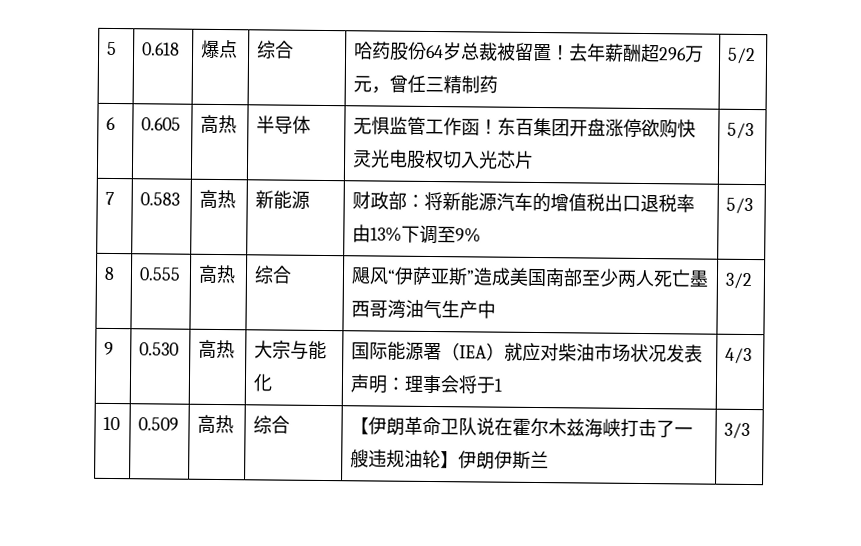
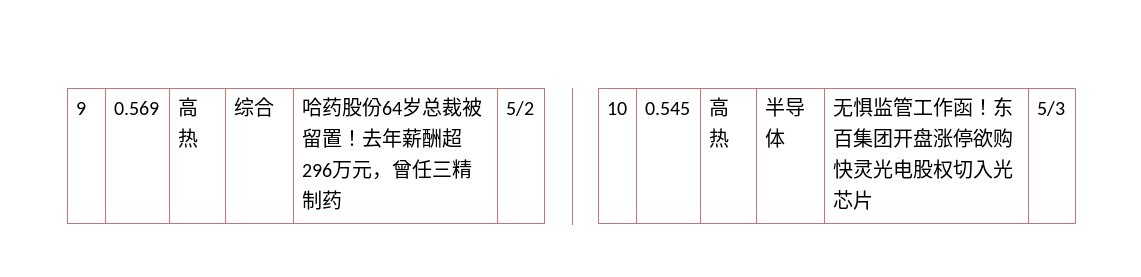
[107,41,118,56] [142,42,181,56] [201,39,239,60] 5 | 0.618 | 爆点 -> [75,102,86,115] [113,101,159,115] [177,97,198,117] [177,128,198,148] 9 | 0.569 | 高热
[106,116,117,131] [141,117,182,131] 6 | 0.605 -> [606,102,627,115] [644,102,690,115] 10 | 0.545
[105,191,116,206] [140,192,181,206] [199,189,237,210] [255,190,311,210] [352,191,696,213] [352,224,482,245] [726,197,754,215] [104,266,116,281] [139,267,182,281] [198,264,237,284] [254,265,293,285] [351,266,710,288] [351,299,497,319] [725,272,754,290] [104,341,115,356] [139,342,180,356] [198,339,236,359] [254,340,328,361] [253,373,274,392] [351,341,704,363] [350,374,504,394] [725,347,753,365] [103,416,121,431] [138,417,180,431] [197,414,235,434] [253,415,291,435] [350,416,694,438] [350,449,550,470] [724,422,751,440] // 7 | 0.583 | 高热 | 新能源 | 财政部：将新能源汽车的增值税出口退税率由13%下调至9% | 5/3 // 8 | 0.555 | 高热 | 综合 | 飓风“伊萨亚斯”造成美国南部至少两人死亡墨西哥湾油气生产中 | 3/2 // 9 | 0.530 | 高热 | 大宗与能化 | 国际能源署（IEA）就应对柴油市场状况发表声明：理事会将于1 | 4/3 // 10 | 0.509 | 高热 | 综合 | 【伊朗革命卫队说在霍尔木兹海峡打击了一艘违规油轮】伊朗伊斯兰 | 3/3 -> (1065, 108) none

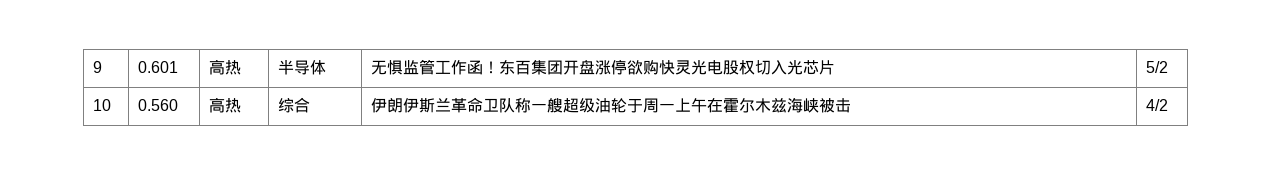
[113,101,159,115] [177,97,198,117] [177,128,198,148] [233,97,274,117] [301,97,482,117] [301,128,462,148] [301,159,472,180] [301,190,342,210] [505,101,534,116] [606,102,627,115] [644,102,690,115] 0.569 | 高热 | 综合 | 哈药股份64岁总裁被留置！去年薪酬超296万元，曾任三精制药 | 5/2 // 10 | 0.545 -> [137,61,178,73] 0.601
[1036,101,1065,116] 5/3 -> [1145,61,1168,73] [92,99,111,111] [137,99,178,111] [208,97,241,113] [277,97,310,113] [370,97,851,113] [1145,99,1168,111] 5/2 // 10 | 0.560 | 高热 | 综合 | 伊朗伊斯兰革命卫队称一艘超级油轮于周一上午在霍尔木兹海峡被击 | 4/2

